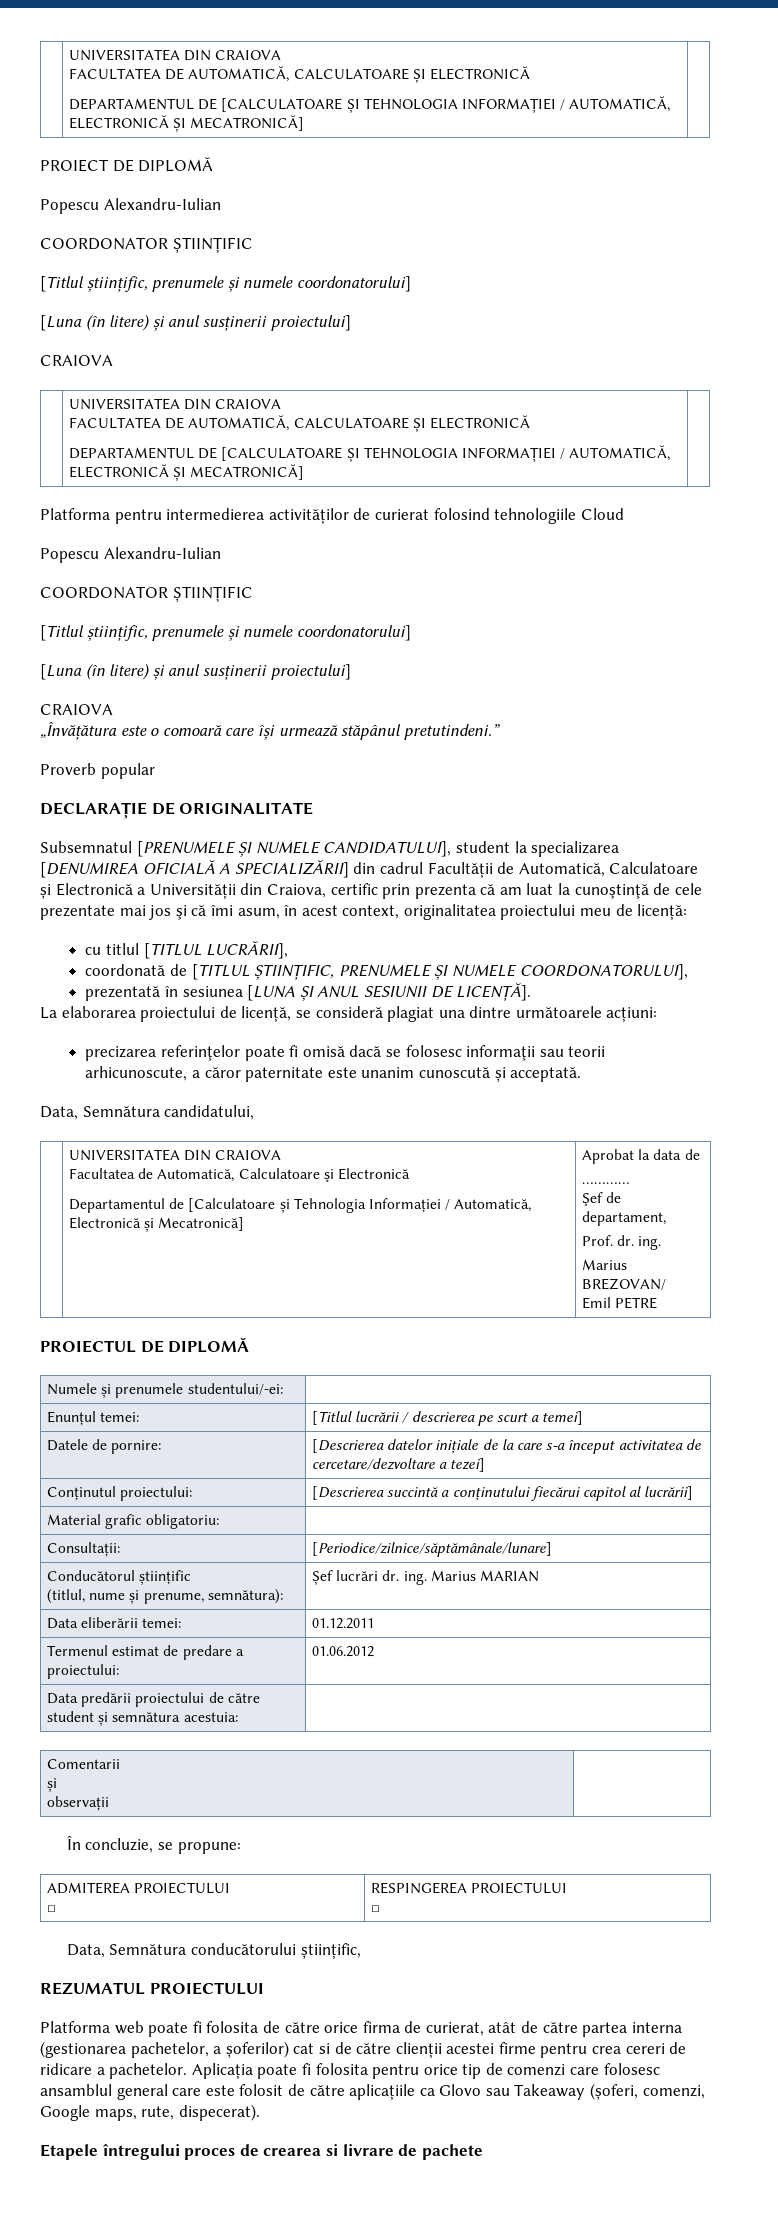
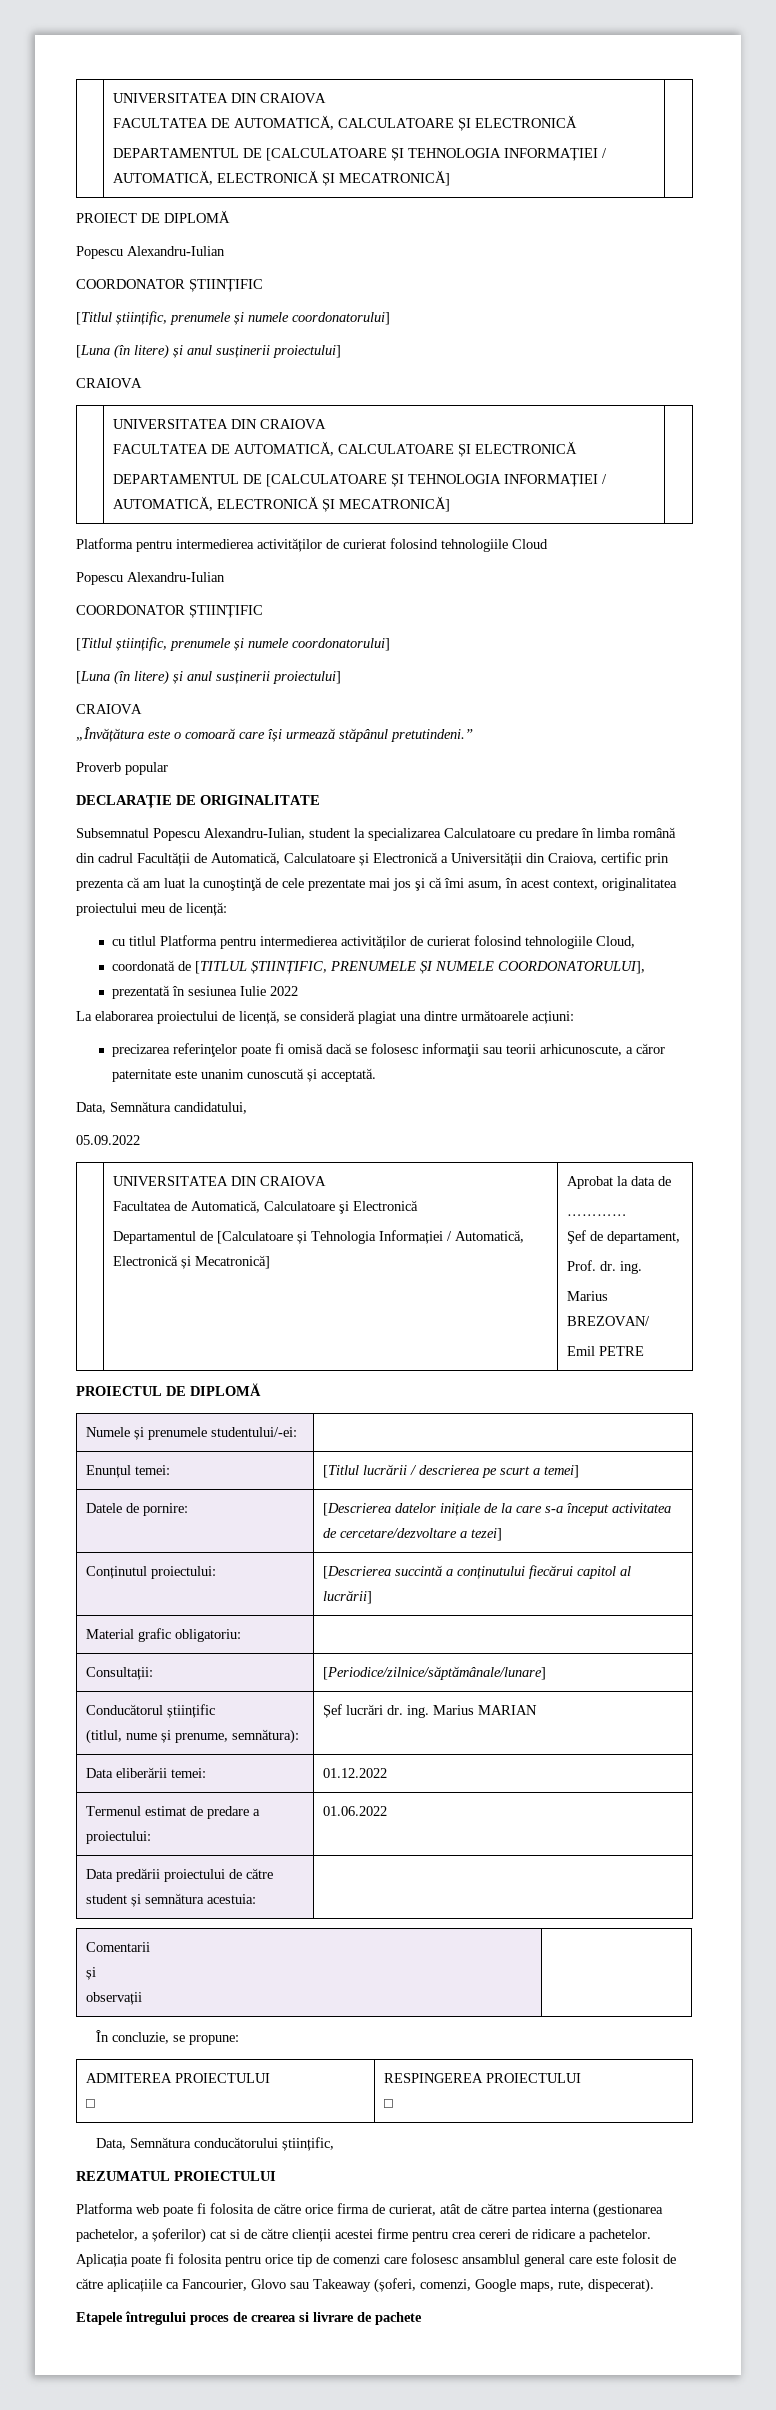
[136,841,620,857] [40,860,349,878] [PRENUMELE ȘI NUMELE CANDIDATULUI], student la specializarea [DENUMIREA OFICIALĂ A SPECIALIZĂRII] -> [153,827,676,841] Popescu Alexandru-Iulian, student la specializarea Calculatoare cu predare în limba română
[143,941,289,959] [TITLUL LUCRĂRII], -> [159,935,635,949] Platforma pentru intermedierea activităților de curierat folosind tehnologiile Cloud,
[247,983,532,1001] [LUNA ȘI ANUL SESIUNII DE LICENȚĂ]. -> [239,986,298,996] Iulie 2022
(255, 1112) none -> [76,1135,140,1145] // 05.09.2022
[312,1618,375,1629] 01.12.2011 -> [323,1768,388,1778] 01.12.2022
[312,1646,375,1657] 01.06.2012 -> [323,1806,388,1816] 01.06.2022
(435, 2092) none -> [182,2279,247,2291] Fancourier,

